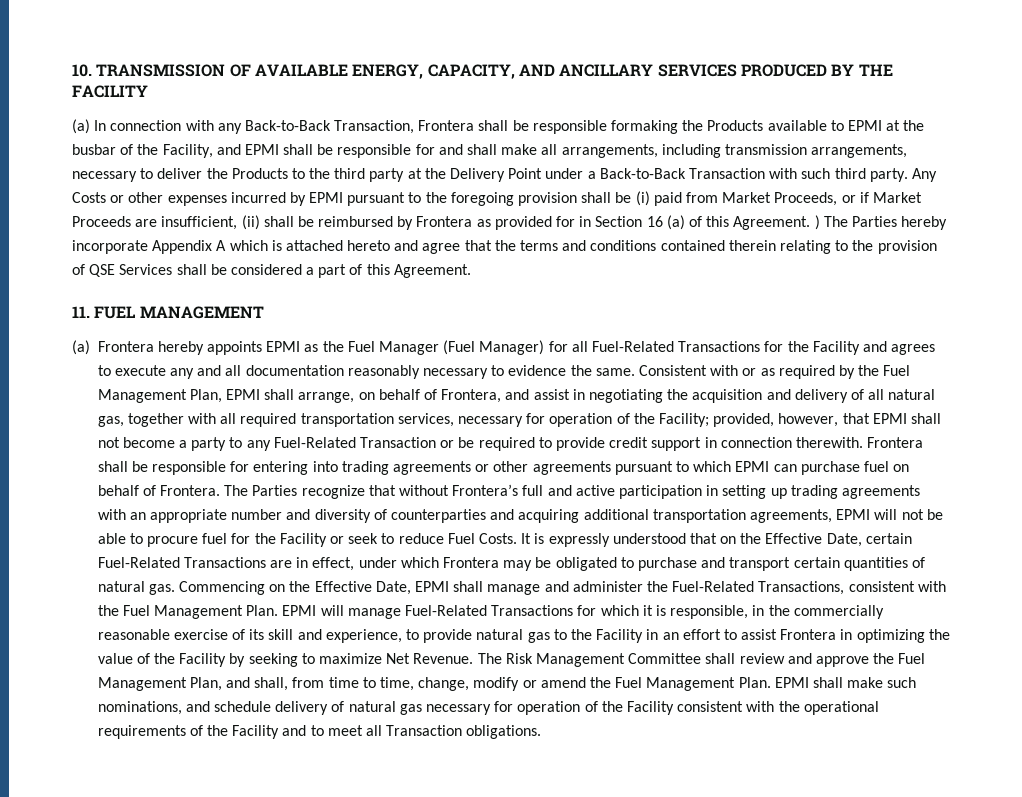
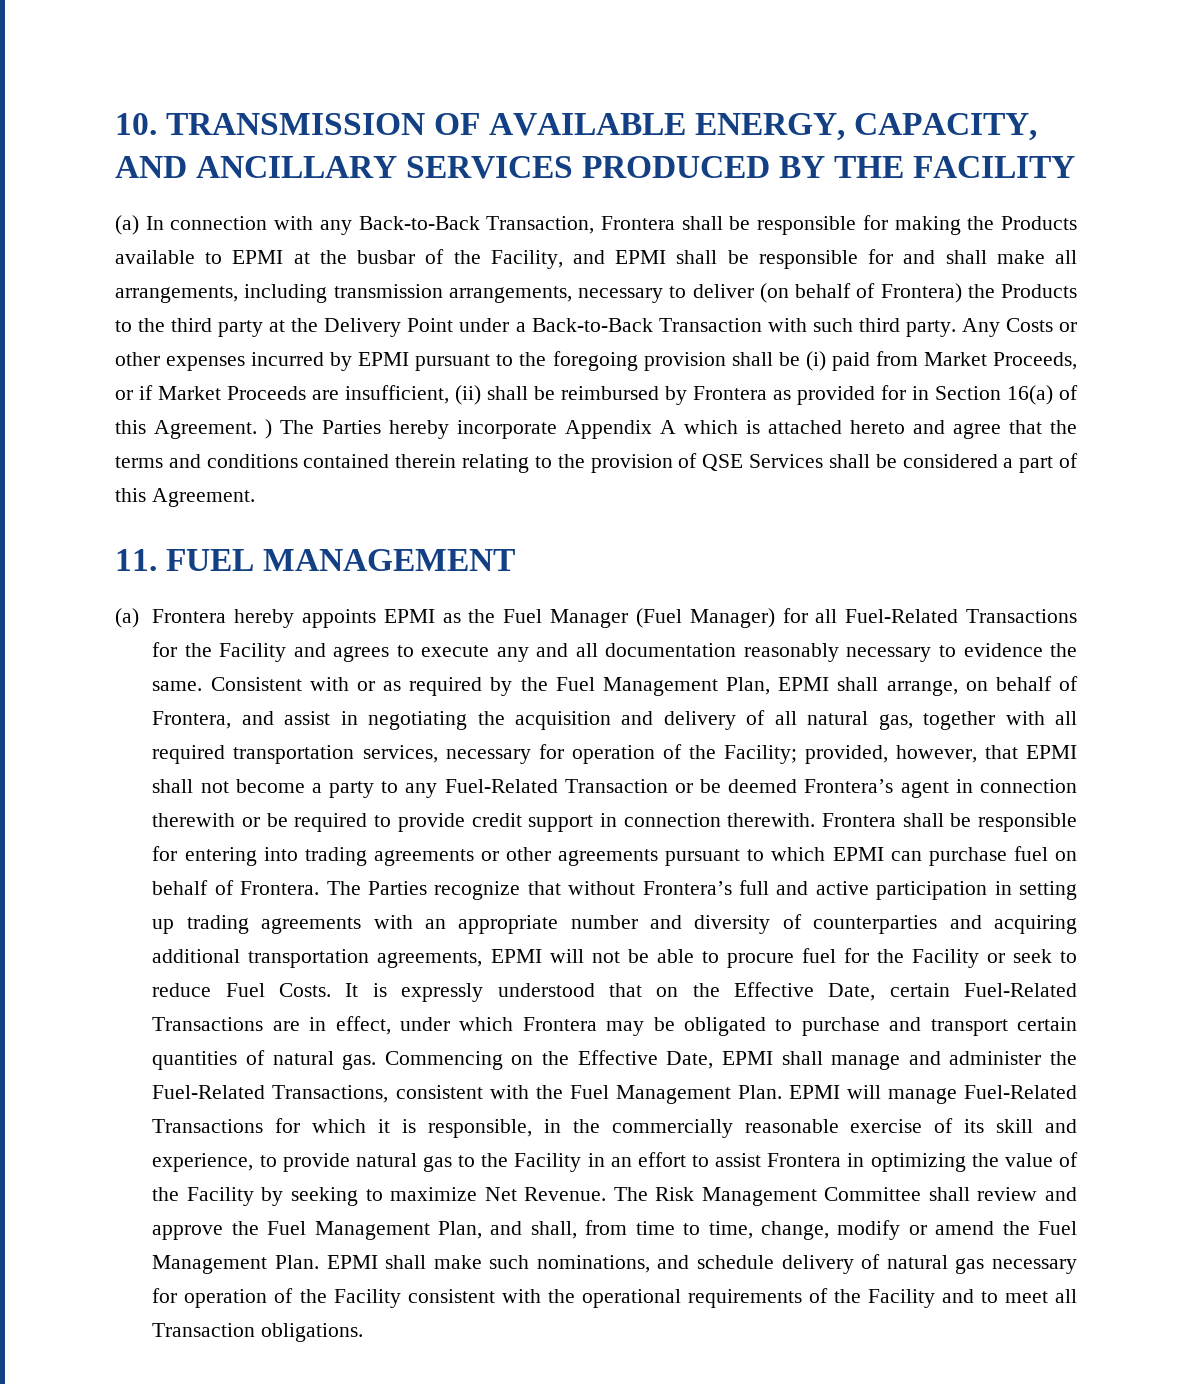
[611,120,679,134] formaking -> [862,215,961,235] for making
(203, 173) none -> [759,283,962,303] (on behalf of Frontera)
[646,215,685,230] 16 (a) -> [1007,385,1053,405] 16(a)
(475, 442) none -> [728,779,1078,798] [152,813,288,827] deemed Frontera’s agent in connection therewith or be

